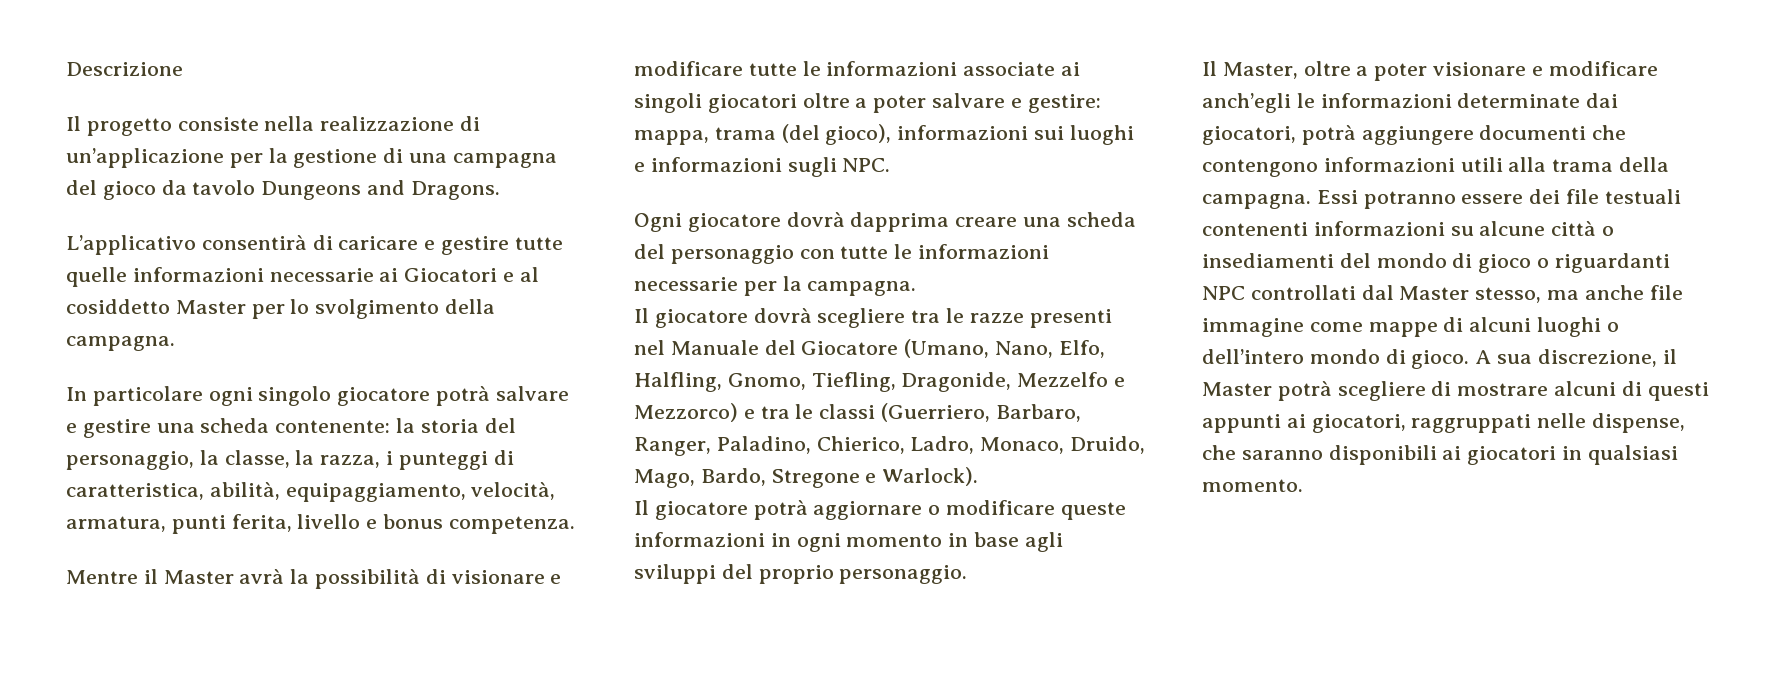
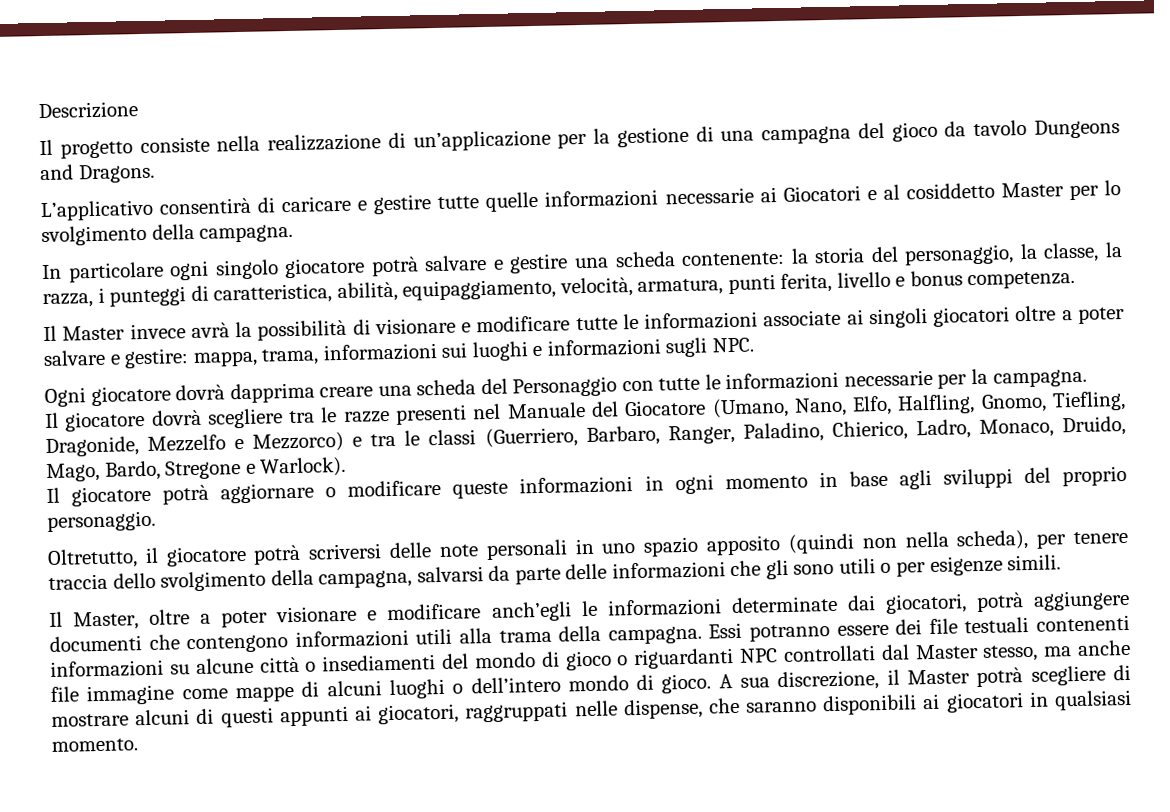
[66,569,234,584] Mentre il Master -> [43,323,186,342] Il Master invece
[714,124,892,145] trama (del gioco), -> [261,348,320,366] trama,
[670,245,794,264] personaggio -> [512,376,618,398] Personaggio
(968, 574) none -> [47,529,1129,569] [48,554,1062,592] // Oltretutto, il giocatore potrà scriversi delle note personali in uno spazio apposito (quindi non nella scheda), per tenere traccia dello svolgimento della campagna, salvarsi da parte delle informazioni che gli sono utili o per esigenze simili.

